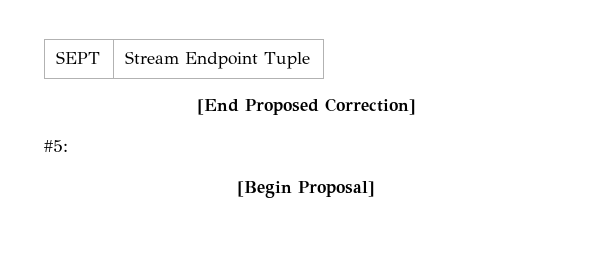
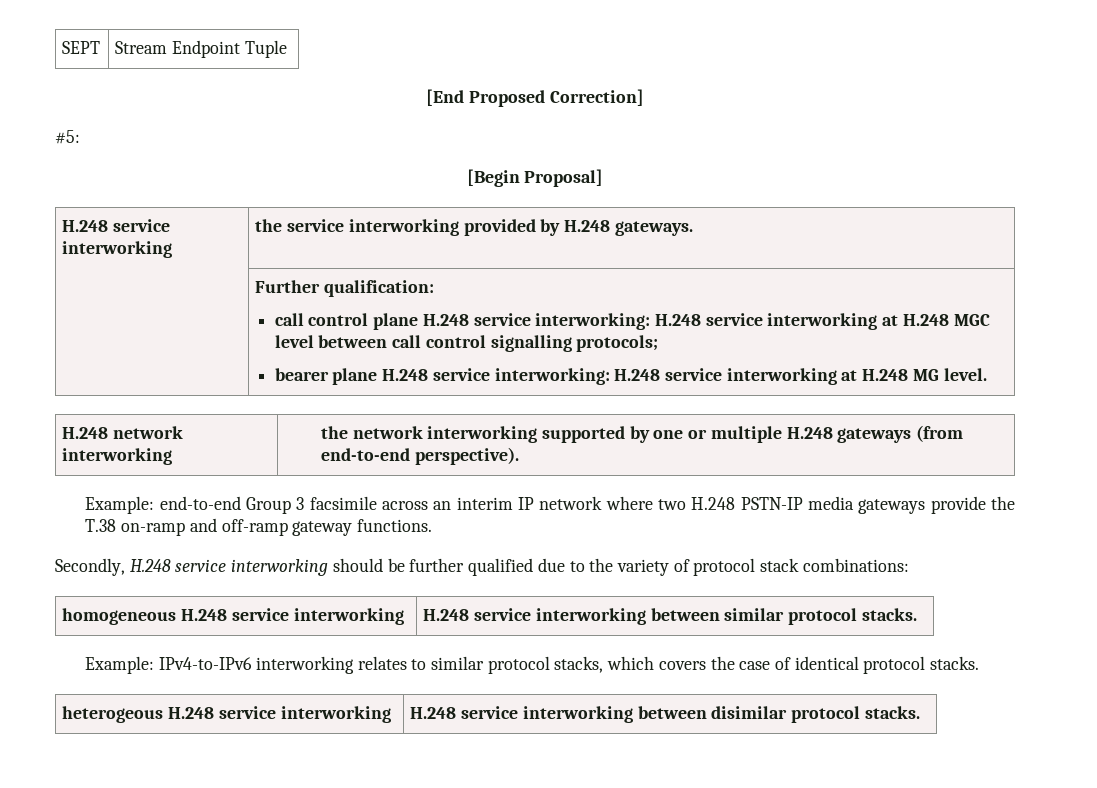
(375, 189) none -> [62,219,171,232] [62,241,173,258] [255,219,693,236] [255,280,435,297] [274,313,990,330] [274,335,659,352] [274,368,987,385] [62,426,184,439] [62,448,173,465] [320,425,964,443] [320,447,519,465] [85,496,1015,514] [85,518,432,536] [55,558,909,576] [62,608,404,625] [423,608,917,625] [85,656,980,674] [62,706,391,723] [410,706,920,723] // H.248 service interworking | the service interworking provided by H.248 gateways. // | Further qualification: // call control plane H.248 service interworking: H.248 service interworking at H.248 MGC level between call control signalling protocols; // bearer plane H.248 service interworking: H.248 service interworking at H.248 MG level. // H.248 network interworking | the network interworking supported by one or multiple H.248 gateways (from end-to-end perspective). // Example: end-to-end Group 3 facsimile across an interim IP network where two H.248 PSTN-IP media gateways provide the T.38 on-ramp and off-ramp gateway functions. // Secondly, H.248 service interworking should be further qualified due to the variety of protocol stack combinations: // homogeneous H.248 service interworking | H.248 service interworking between similar protocol stacks. // Example: IPv4-to-IPv6 interworking relates to similar protocol stacks, which covers the case of identical protocol stacks. // heterogeous H.248 service interworking | H.248 service interworking between disimilar protocol stacks.

